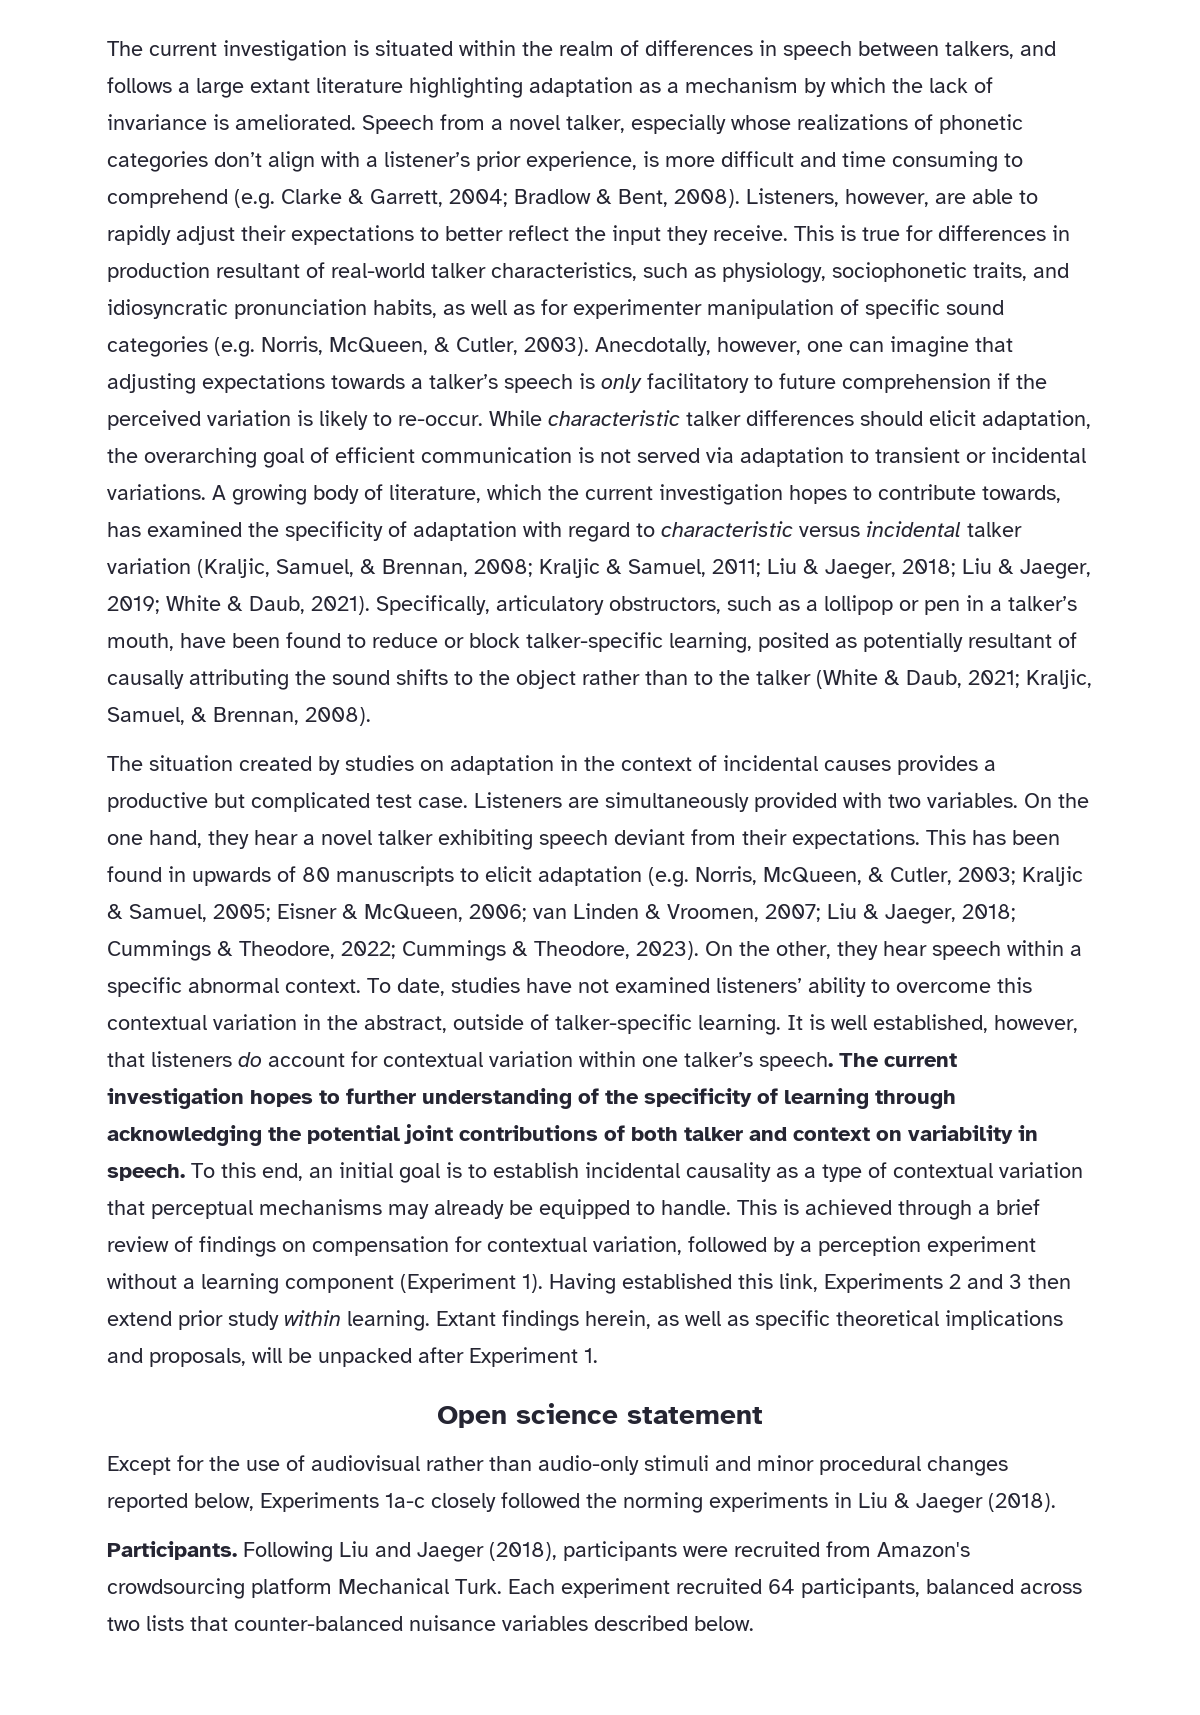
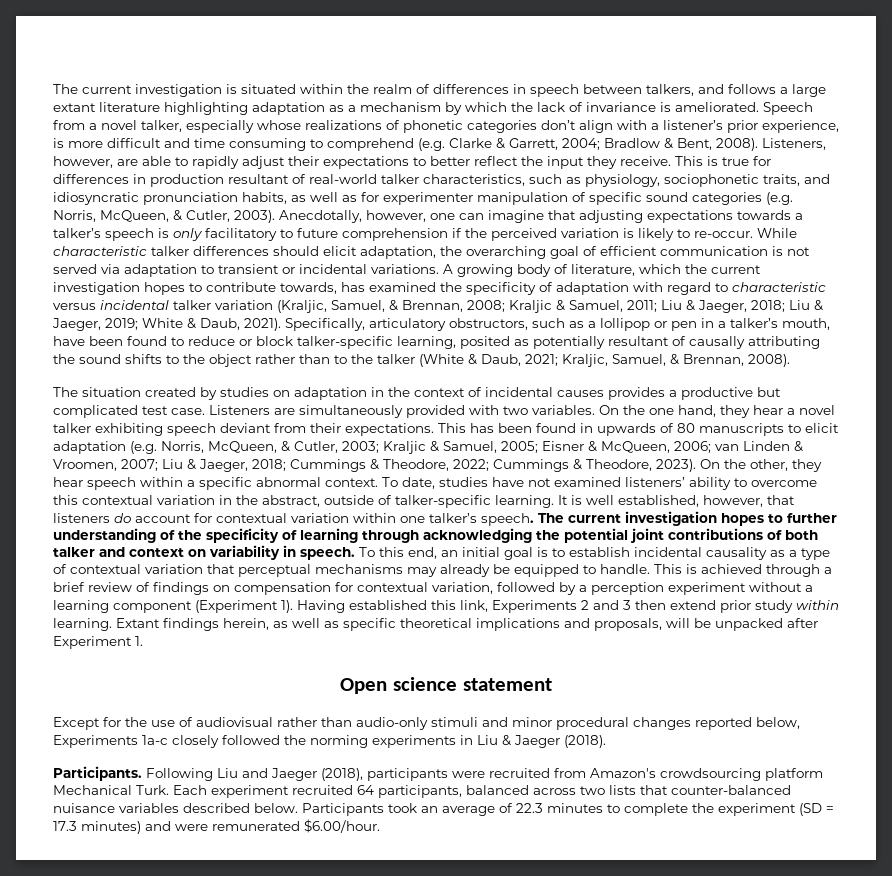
(754, 1623) none -> [302,803,834,816] [53,819,380,834] Participants took an average of 22.3 minutes to complete the experiment (SD = 17.3 minutes) and were remunerated $6.00/hour.

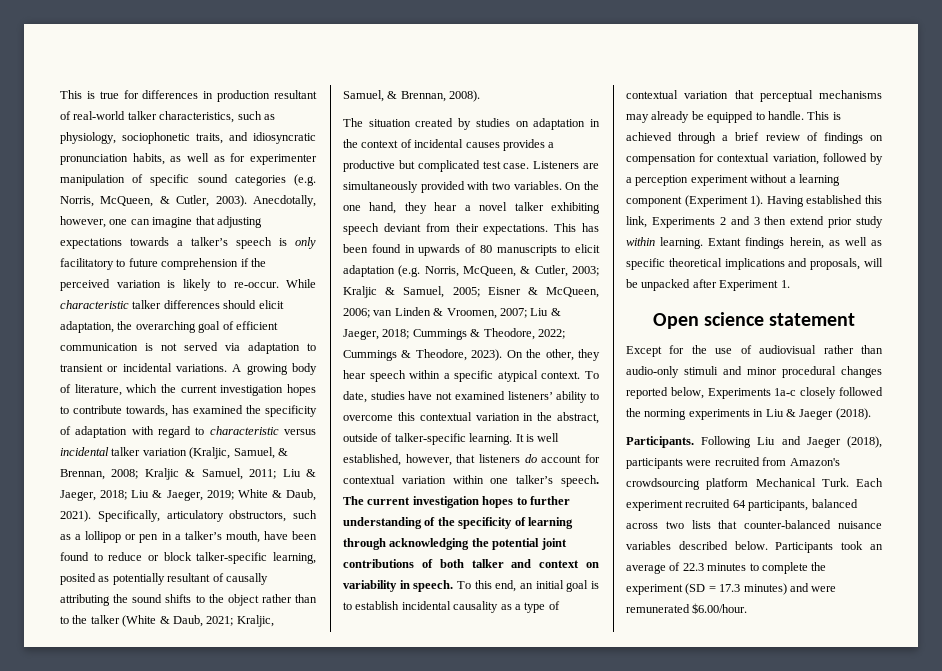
[53,84,826,97] [53,102,813,115] [53,120,839,133] [53,138,826,151] [53,156,671,169] The current investigation is situated within the realm of differences in speech between talkers, and follows a large extant literature highlighting adaptation as a mechanism by which the lack of invariance is ameliorated. Speech from a novel talker, especially whose realizations of phonetic categories don’t align with a listener’s prior experience, is more difficult and time consuming to comprehend (e.g. Clarke & Garrett, 2004; Bradlow & Bent, 2008). Listeners, however, are able to rapidly adjust their expectations to better reflect the input they receive. -> (60, 94) none
[256,477,321,487] abnormal -> [497,370,538,382] atypical

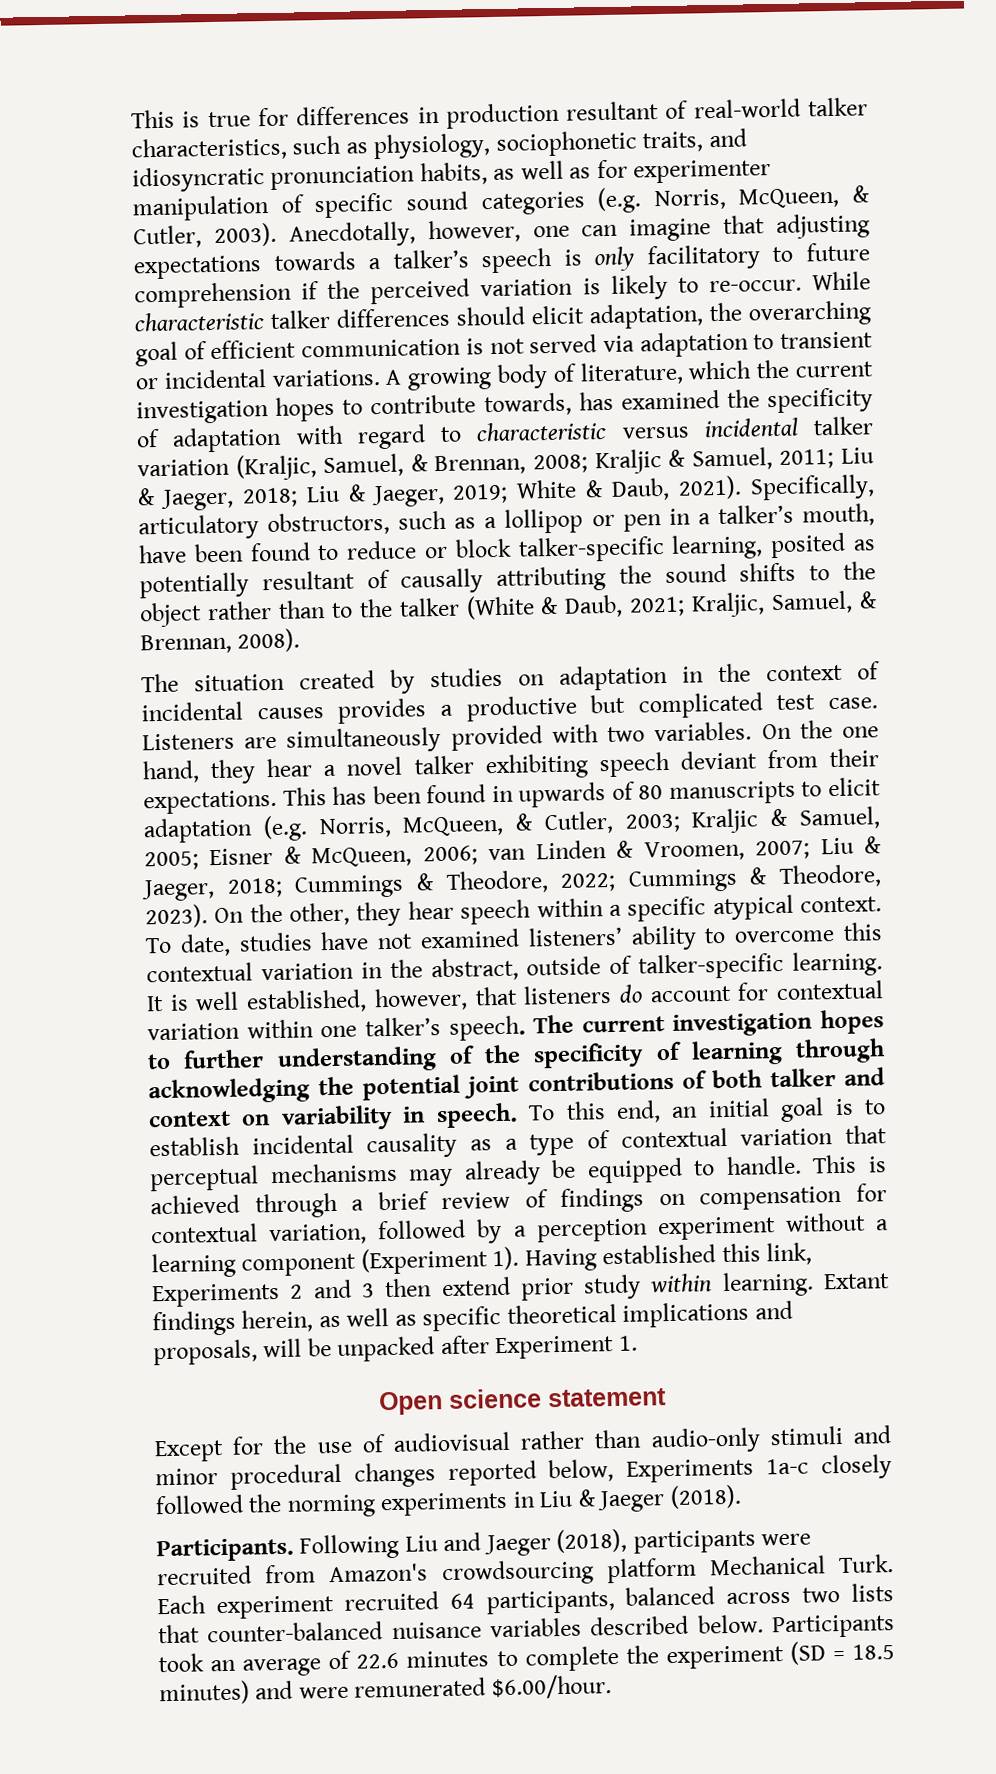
[682,563,704,571] 22.3 -> [356,1652,400,1669] 22.6
[719,584,741,592] 17.3 -> [852,1644,896,1660] 18.5

